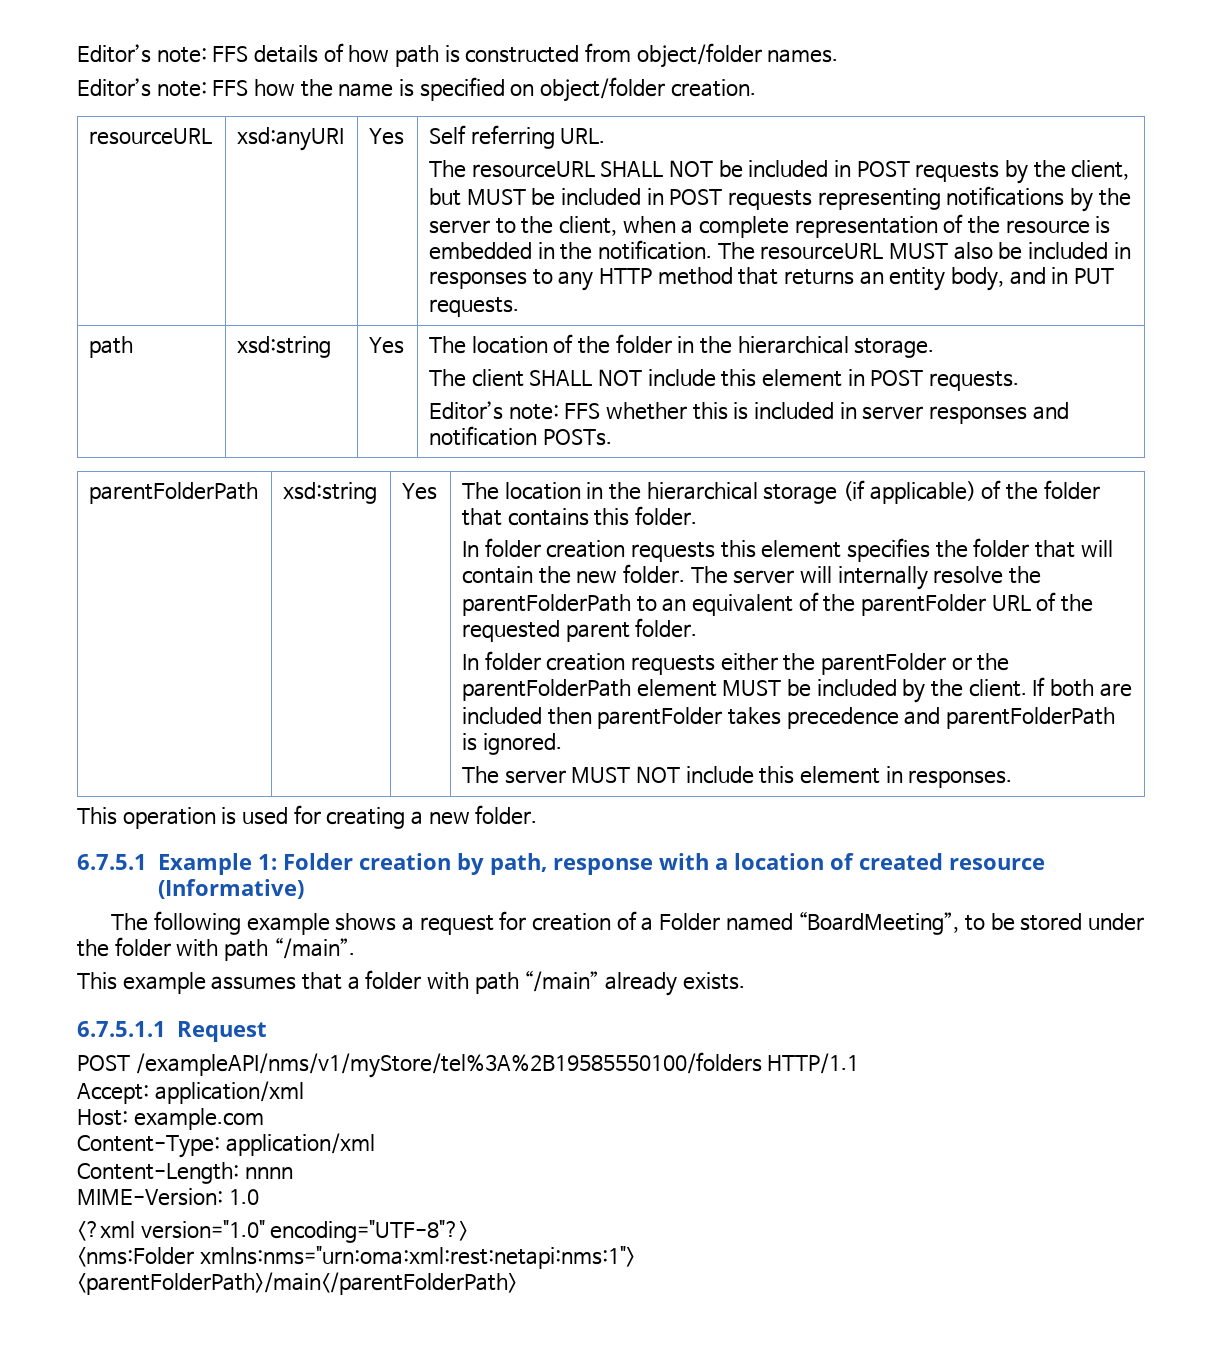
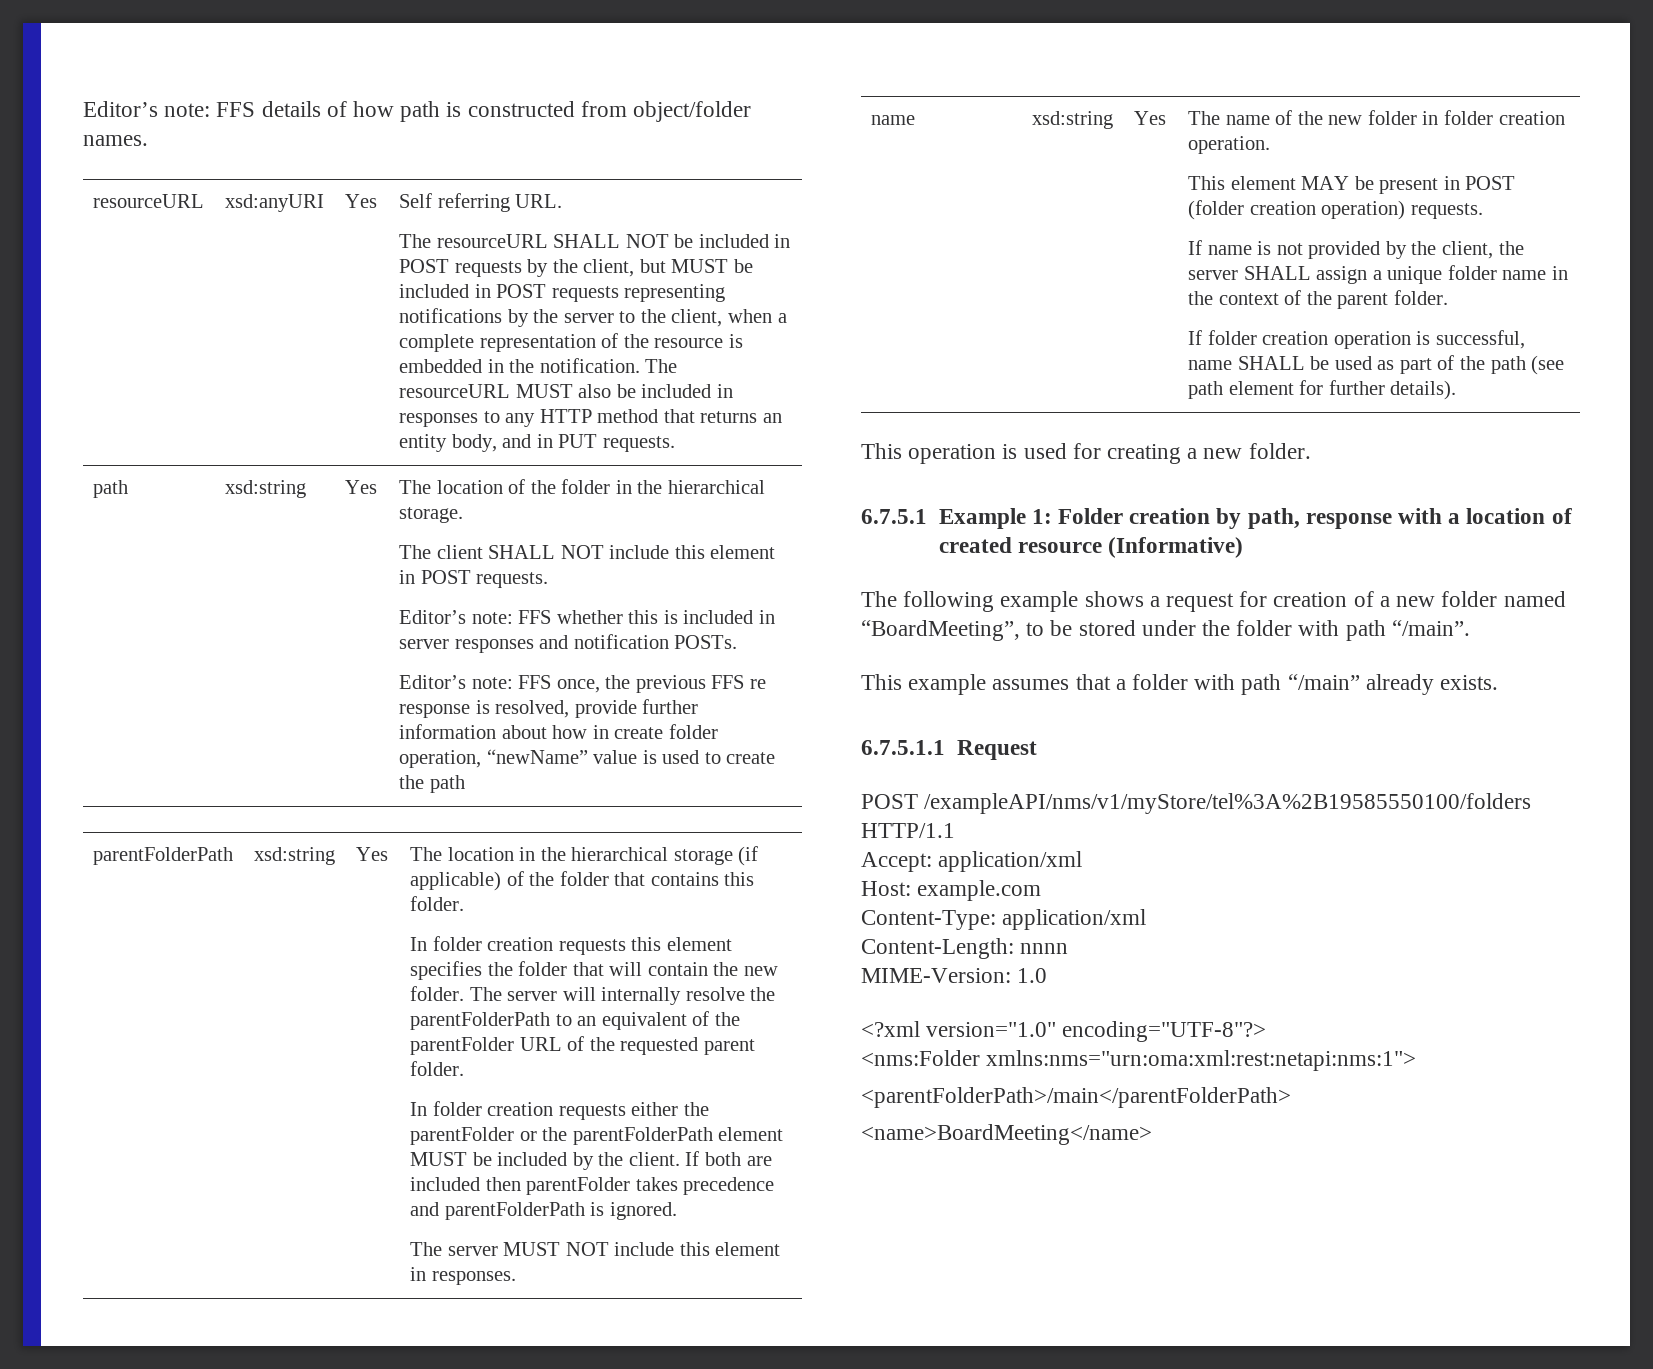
[77,77,756,102] // Editor’s note: FFS how the name is specified on object/folder creation. -> (148, 140) none
(612, 437) none -> [399,675,766,693] [399,699,699,718] [399,724,718,739] [399,749,776,768] [399,775,465,793] // Editor’s note: FFS once, the previous FFS re response is resolved, provide further information about how in create folder operation, “newName” value is used to create the path
(1013, 779) none -> [871,115,916,125] [1032,111,1114,129] [1134,111,1167,125] [1188,110,1565,125] [1188,136,1271,154] [1188,176,1516,194] [1188,200,1483,220] [1188,240,1524,259] [1188,265,1568,284] [1188,290,1448,309] [1188,330,1525,349] [1188,355,1565,375] [1188,380,1457,400] // name | xsd:string | Yes | The name of the new folder in folder creation operation. // This element MAY be present in POST (folder creation operation) requests. // If name is not provided by the client, the server SHALL assign a unique folder name in the context of the parent folder. // If folder creation operation is successful, name SHALL be used as part of the path (see path element for further details).
[658,913,720,931] Folder -> [1396,591,1498,607] new folder
(517, 1283) none -> [861,1124,1152,1145] // <name>BoardMeeting</name>

